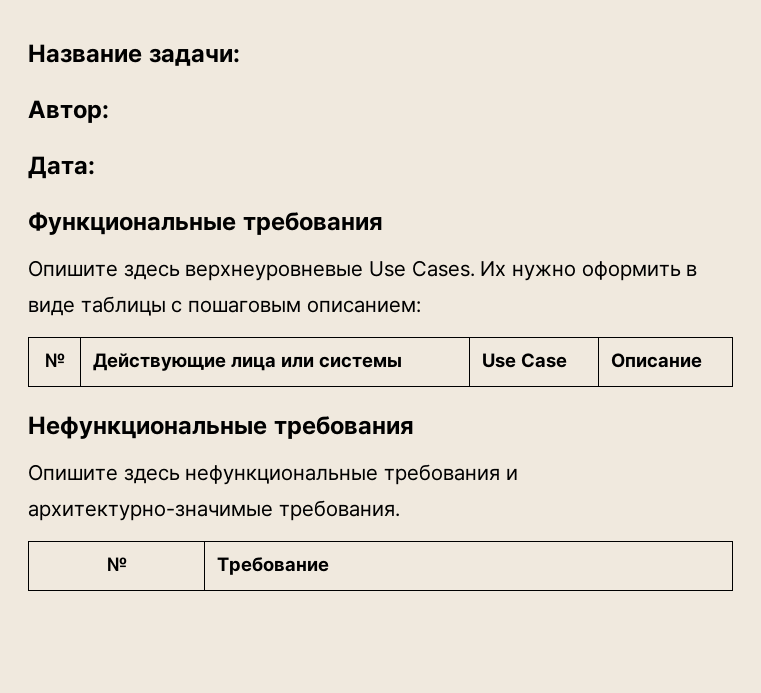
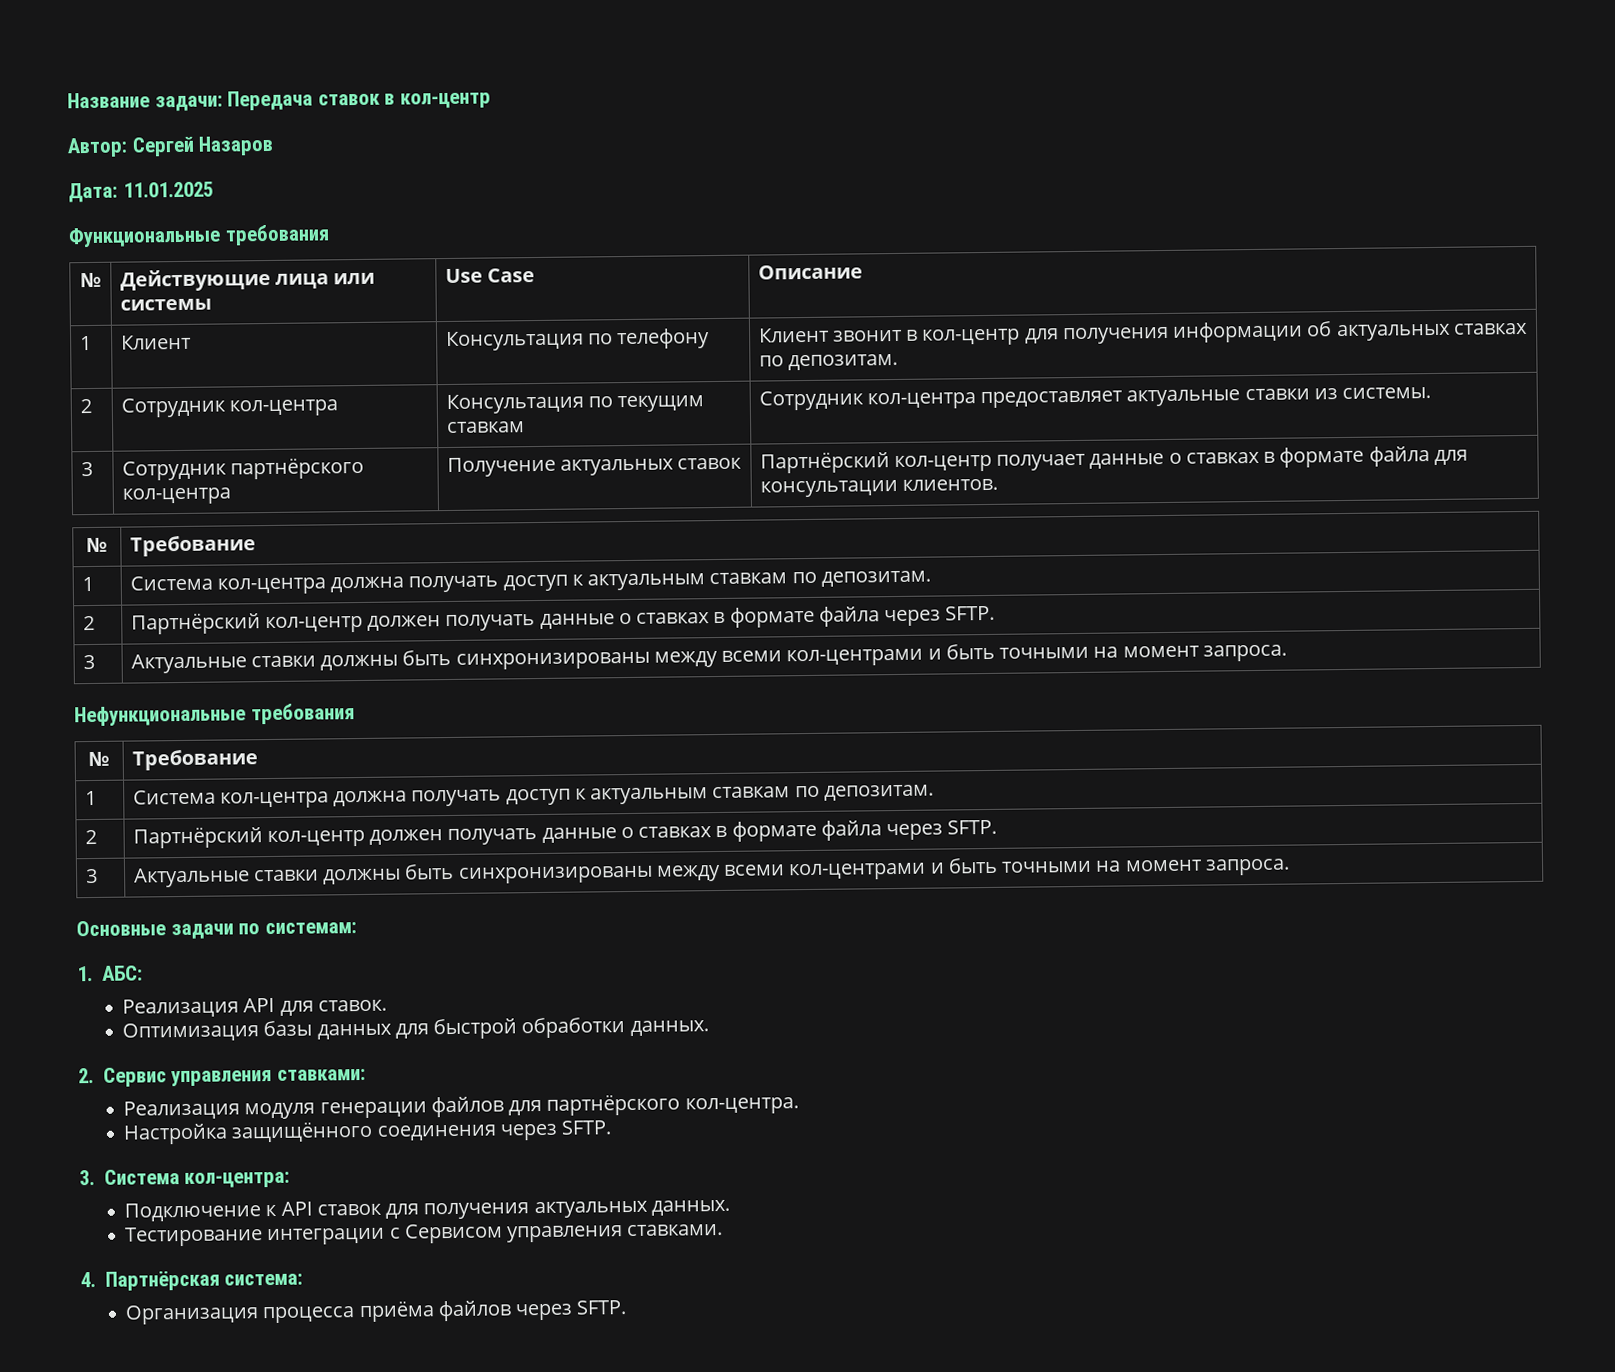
(240, 57) none -> [227,90,491,111] Передача ставок в кол-центр
(109, 111) none -> [131,135,275,157] Сергей Назаров
(95, 167) none -> [122,181,214,198] 11.01.2025
[28,260,698,281] [28,296,421,316] // Опишите здесь верхнеуровневые Use Cases. Их нужно оформить в виде таблицы с пошаговым описанием: -> (330, 235) none
[28,416,414,439] [28,464,518,485] [28,500,400,521] [106,557,127,571] [216,557,329,575] // Нефункциональные требования // Опишите здесь нефункциональные требования и архитектурно-значимые требования. // № | Требование -> [79,335,92,351] [120,334,191,350] [445,328,711,352] [758,321,1528,346] [758,353,898,371] [79,398,92,414] [120,397,338,418] [445,393,705,415] [446,421,525,434] [758,387,1432,411] [80,461,93,477] [121,457,364,481] [121,487,231,505] [446,456,743,478] [759,446,1468,474] [759,478,998,498] [86,537,108,553] [129,535,256,557] [81,576,94,592] [129,570,931,595] [82,615,95,631] [130,605,996,635] [82,654,95,670] [130,643,1287,674] [74,703,355,727] [88,751,110,767] [131,749,258,771] [84,790,97,806] [132,784,934,809] [84,829,97,845] [132,819,998,849] [84,868,98,884] [132,857,1290,888] [76,920,357,940] [77,965,143,982] [122,997,387,1018] [122,1017,709,1042] [78,1067,366,1087] [123,1094,799,1120] [123,1120,612,1145] [79,1169,291,1188] [124,1199,730,1222] [125,1223,724,1247] [80,1270,304,1291] [125,1300,628,1325] // 1 | Клиент | Консультация по телефону | Клиент звонит в кол-центр для получения информации об актуальных ставках по депозитам. // 2 | Сотрудник кол-центра | Консультация по текущим ставкам | Сотрудник кол-центра предоставляет актуальные ставки из системы. // 3 | Сотрудник партнёрского кол-центра | Получение актуальных ставок | Партнёрский кол-центр получает данные о ставках в формате файла для консультации клиентов. // № | Требование // 1 | Система кол-центра должна получать доступ к актуальным ставкам по депозитам. // 2 | Партнёрский кол-центр должен получать данные о ставках в формате файла через SFTP. // 3 | Актуальные ставки должны быть синхронизированы между всеми кол-центрами и быть точными на момент запроса. // Нефункциональные требования // № | Требование // 1 | Система кол-центра должна получать доступ к актуальным ставкам по депозитам. // 2 | Партнёрский кол-центр должен получать данные о ставках в формате файла через SFTP. // 3 | Актуальные ставки должны быть синхронизированы между всеми кол-центрами и быть точными на момент запроса. // Основные задачи по системам: // 1. АБС: // Реализация API для ставок. // Оптимизация базы данных для быстрой обработки данных. // 2. Сервис управления ставками: // Реализация модуля генерации файлов для партнёрского кол-центра. // Настройка защищённого соединения через SFTP. // 3. Система кол-центра: // Подключение к API ставок для получения актуальных данных. // Тестирование интеграции с Сервисом управления ставками. // 4. Партнёрская система: // Организация процесса приёма файлов через SFTP.

